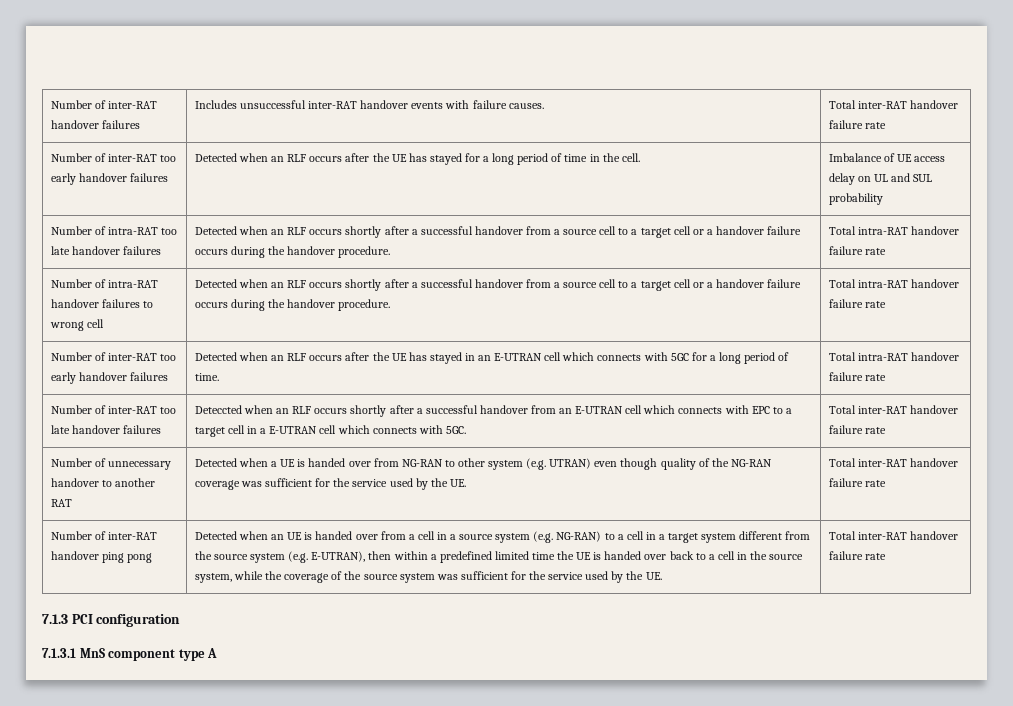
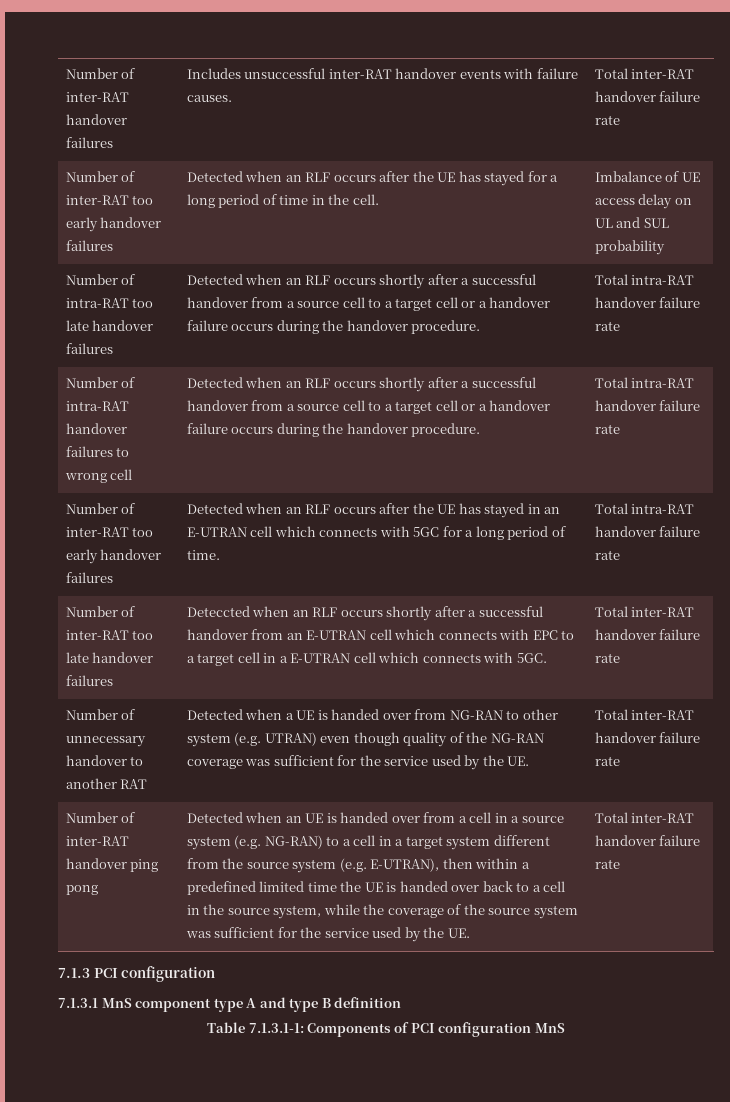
(218, 653) none -> [259,997,402,1012] [207,1022,565,1037] and type B definition // Table 7.1.3.1-1: Components of PCI configuration MnS

